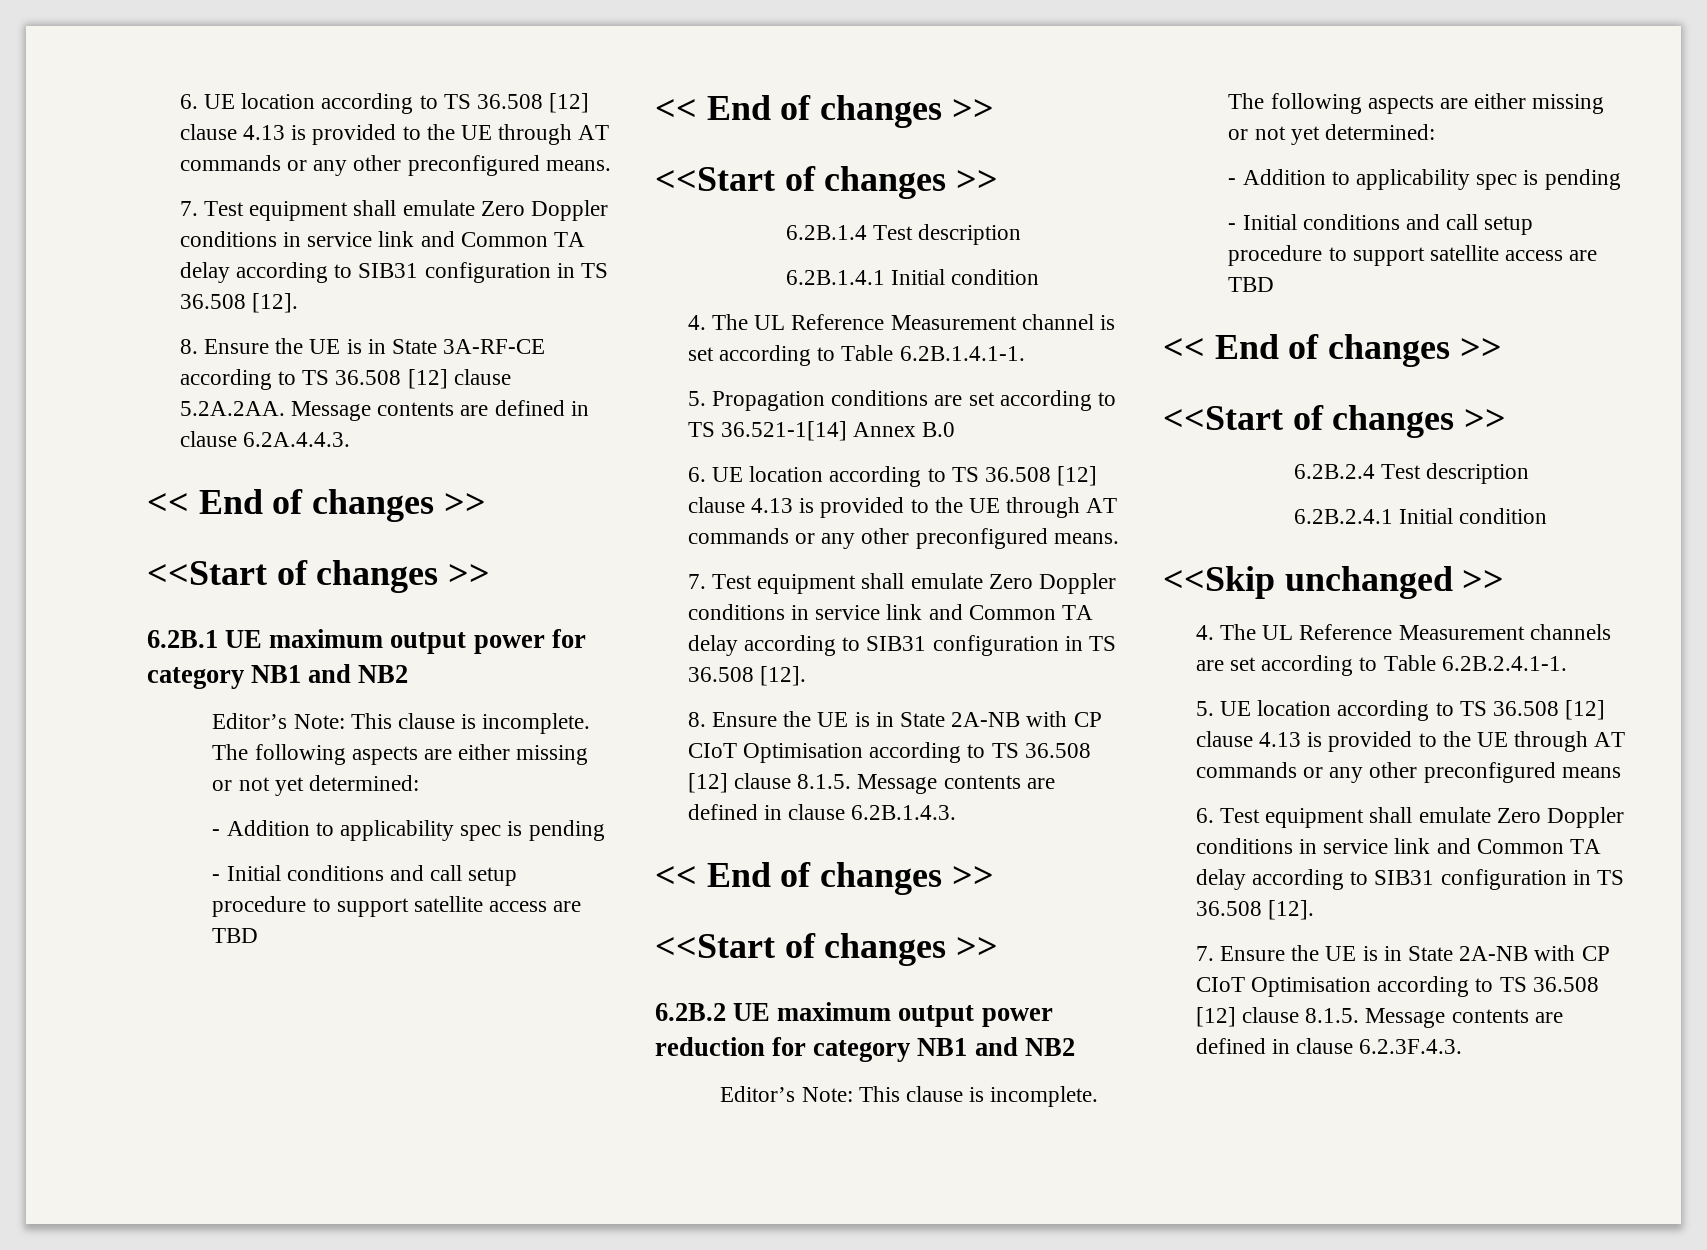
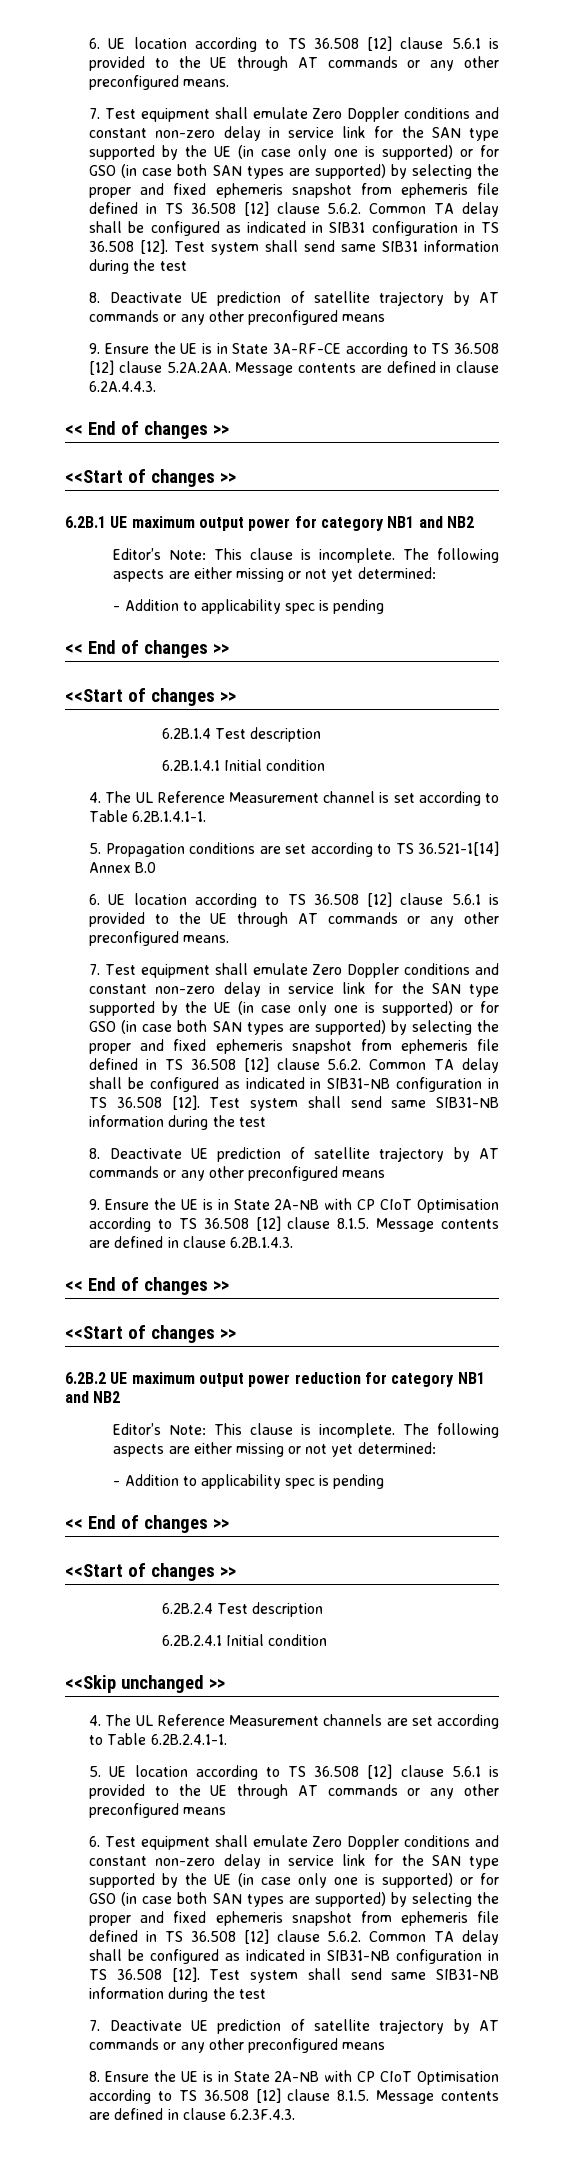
[179,93,590,114] [179,124,285,140] 6. UE location according to TS 36.508 [12] clause 4.13 -> [89,36,481,52] 6. UE location according to TS 36.508 [12] clause 5.6.1
[282,231,585,247] [179,262,608,283] [179,293,298,313] [179,339,198,354] in service link and Common TA delay according to SIB31 configuration in TS 36.508 [12]. // 8. -> [475,107,499,119] [89,126,499,141] [89,145,499,160] [89,164,499,179] [89,183,499,198] [89,201,499,217] [89,221,499,236] [89,239,499,255] [89,259,187,274] [89,291,499,306] [89,310,386,325] [89,343,101,354] and constant non-zero delay in service link for the SAN type supported by the UE (in case only one is supported) or for GSO (in case both SAN types are supported) by selecting the proper and fixed ephemeris snapshot from ephemeris file defined in TS 36.508 [12] clause 5.6.2. Common TA delay shall be configured as indicated in SIB31 configuration in TS 36.508 [12]. Test system shall send same SIB31 information during the test // 8. Deactivate UE prediction of satellite trajectory by AT commands or any other preconfigured means // 9.
[212,865,518,886] [212,896,582,917] [212,928,259,943] // - Initial conditions and call setup procedure to support satellite access are TBD -> (385, 606) none
[750,498,793,513] 4.13 -> [451,894,481,905] 5.6.1
[790,604,1093,620] [687,635,1116,656] [687,666,806,686] [687,712,706,727] in service link and Common TA delay according to SIB31 configuration in TS 36.508 [12]. // 8. -> [475,963,499,975] [89,982,499,997] [89,1001,499,1016] [89,1020,499,1035] [89,1039,499,1054] [89,1057,499,1073] [89,1077,499,1092] [89,1095,499,1111] [89,1115,266,1130] [89,1147,499,1162] [89,1166,386,1181] [89,1199,101,1210] and constant non-zero delay in service link for the SAN type supported by the UE (in case only one is supported) or for GSO (in case both SAN types are supported) by selecting the proper and fixed ephemeris snapshot from ephemeris file defined in TS 36.508 [12] clause 5.6.2. Common TA delay shall be configured as indicated in SIB31-NB configuration in TS 36.508 [12]. Test system shall send same SIB31-NB information during the test // 8. Deactivate UE prediction of satellite trajectory by AT commands or any other preconfigured means // 9.
[1228,214,1534,235] [1228,245,1598,266] [1228,277,1275,292] // - Initial conditions and call setup procedure to support satellite access are TBD -> (385, 1481) none
[1258,732,1301,747] 4.13 -> [451,1766,481,1777] 5.6.1
[1298,838,1601,854] [1195,869,1624,890] [1195,900,1314,920] [1195,946,1214,961] in service link and Common TA delay according to SIB31 configuration in TS 36.508 [12]. // 7. -> [475,1835,499,1847] [89,1854,499,1869] [89,1873,499,1888] [89,1892,499,1907] [89,1911,499,1926] [89,1929,499,1945] [89,1949,499,1964] [89,1967,499,1983] [89,1987,266,2002] [89,2019,499,2034] [89,2038,386,2053] [89,2071,101,2082] and constant non-zero delay in service link for the SAN type supported by the UE (in case only one is supported) or for GSO (in case both SAN types are supported) by selecting the proper and fixed ephemeris snapshot from ephemeris file defined in TS 36.508 [12] clause 5.6.2. Common TA delay shall be configured as indicated in SIB31-NB configuration in TS 36.508 [12]. Test system shall send same SIB31-NB information during the test // 7. Deactivate UE prediction of satellite trajectory by AT commands or any other preconfigured means // 8.

